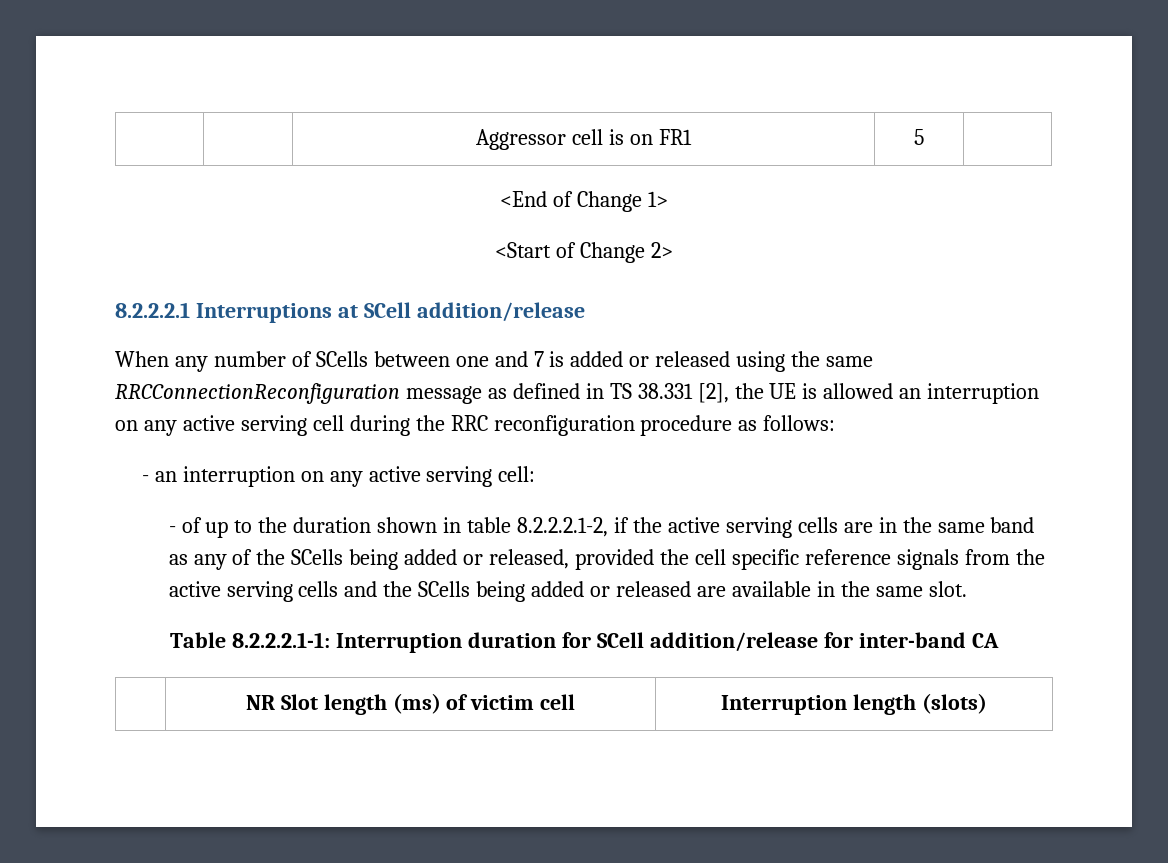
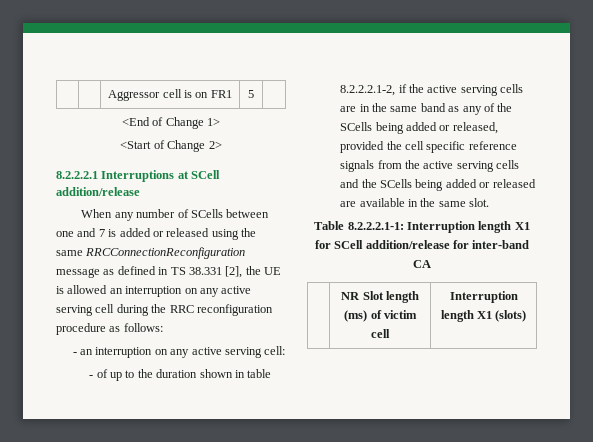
[468,632,557,648] duration -> [478,221,530,233] length X1
(916, 704) none -> [477,311,492,319] X1

